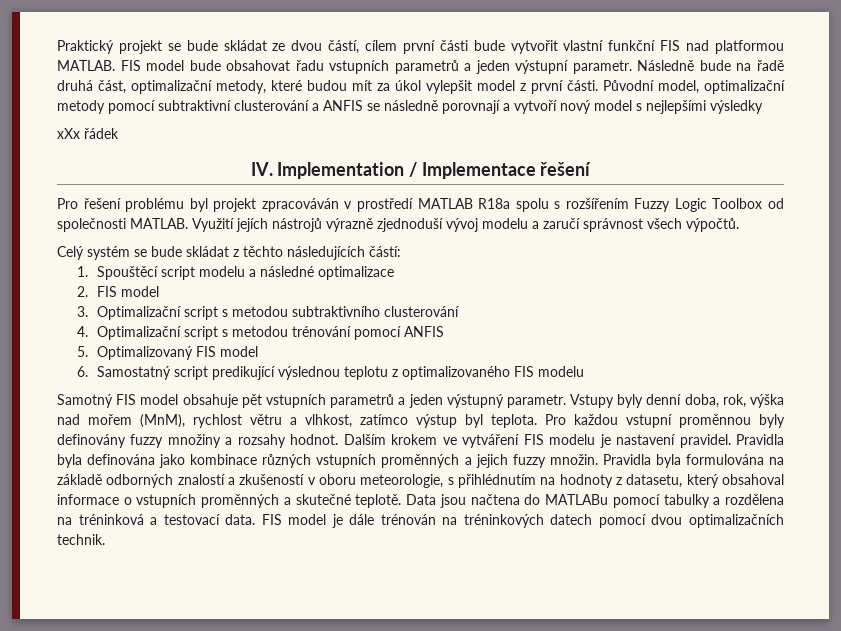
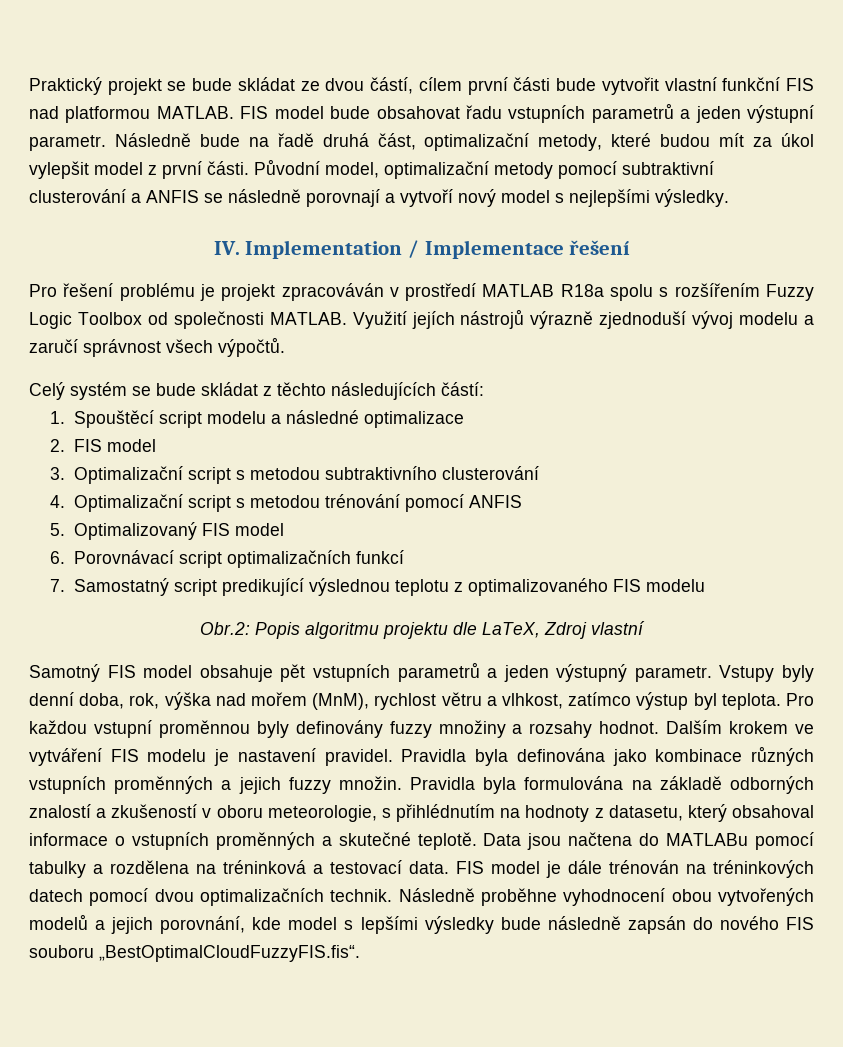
[710,100,763,114] [57,128,119,139] výsledky // xXx řádek -> [655,189,729,207] výsledky.
[189,198,208,212] byl -> [199,284,215,301] je
(88, 371) none -> [74,550,405,568] [50,579,66,592] Porovnávací script optimalizačních funkcí // 7.
(584, 371) none -> [200,621,645,639] // Obr.2: Popis algoritmu projektu dle LaTeX, Zdroj vlastní
(105, 539) none -> [398,888,815,906] [29,914,814,934] [29,945,360,962] Následně proběhne vyhodnocení obou vytvořených modelů a jejich porovnání, kde model s lepšími výsledky bude následně zapsán do nového FIS souboru „BestOptimalCloudFuzzyFIS.fis“.

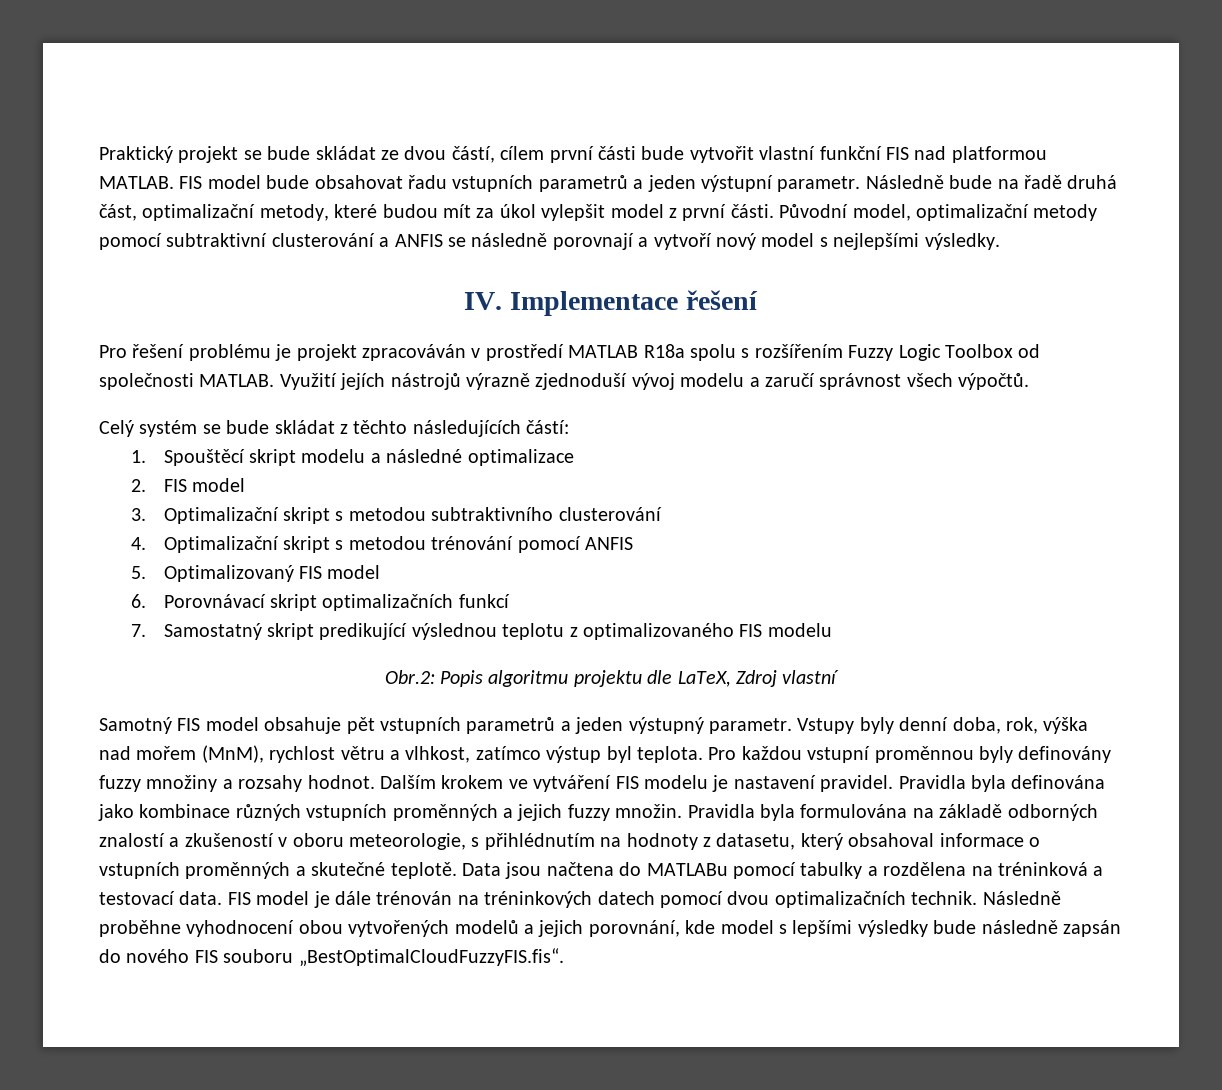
[245,240,420,259] Implementation / -> (503, 301) none
[159,411,203,428] script -> [248,449,296,466] skript
[188,467,232,484] script -> [282,507,330,524] skript
[188,495,232,512] script -> [282,536,330,553] skript
[179,551,223,568] script -> [269,594,317,611] skript
[174,579,218,596] script -> [266,623,314,640] skript

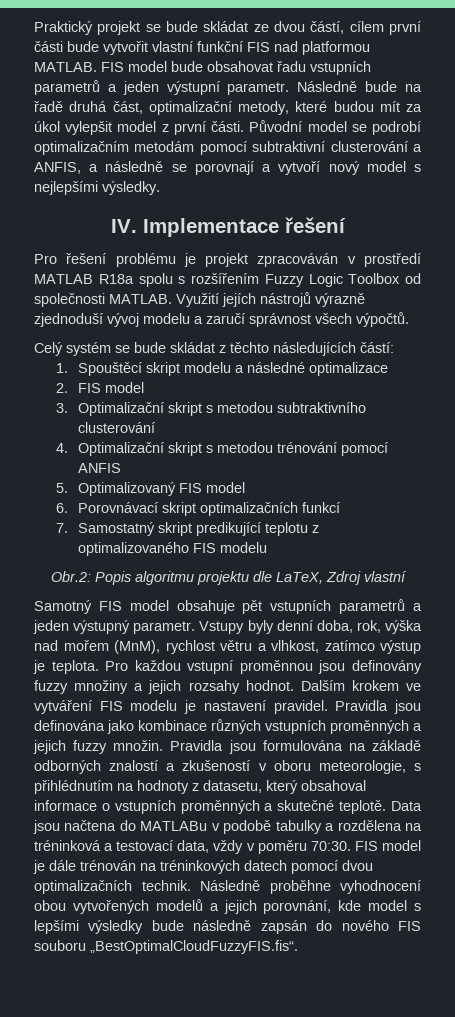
[852,204,1098,221] [99,233,548,250] model, optimalizační metody pomocí subtraktivní clusterování a ANFIS se následně -> [307,121,422,135] [34,141,422,155] [34,161,187,174] model se podrobí optimalizačním metodám pomocí subtraktivní clusterování a ANFIS, a následně se
[411,623,497,640] výslednou -> (261, 529) none
[606,746,632,763] byl -> [33,660,45,674] je
[978,746,1013,763] byly -> [318,660,346,674] jsou
(233, 784) none -> [148,680,182,694] jejich
[970,775,1006,792] byla -> [394,700,421,714] jsou
[759,804,795,821] byla -> [228,740,256,754] jsou
[732,862,796,879] pomocí -> [211,820,272,834] v podobě
[179,891,223,905] data. -> [177,840,351,854] data, vždy v poměru 70:30.

